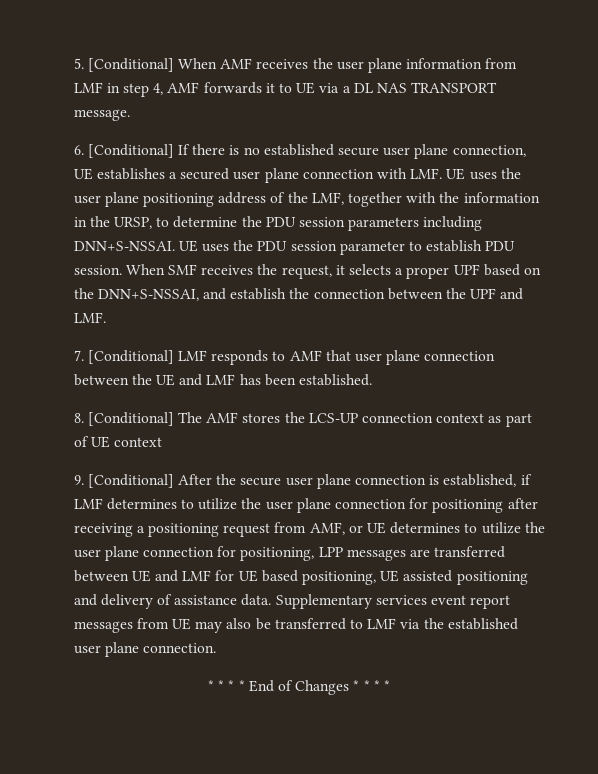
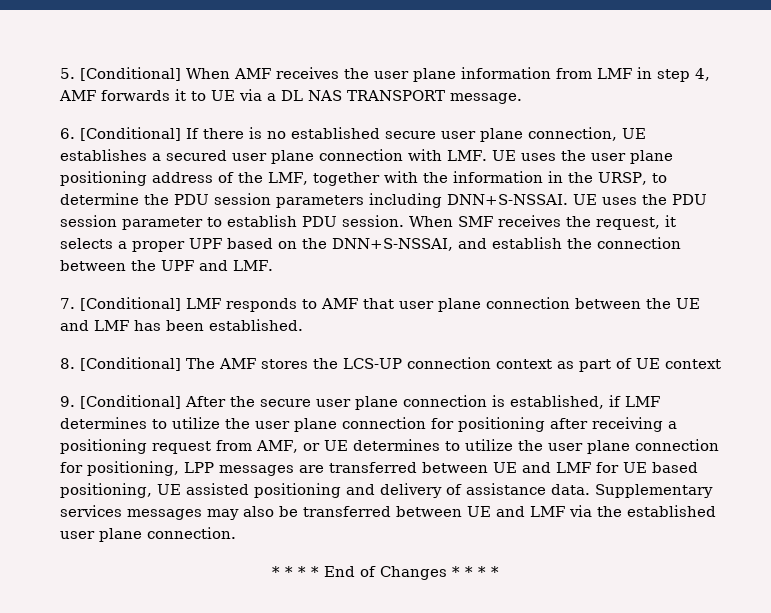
[430,595,511,609] [73,618,192,633] event report messages from UE -> [127,509,203,520] messages
[349,619,363,629] to -> [396,506,526,517] between UE and

